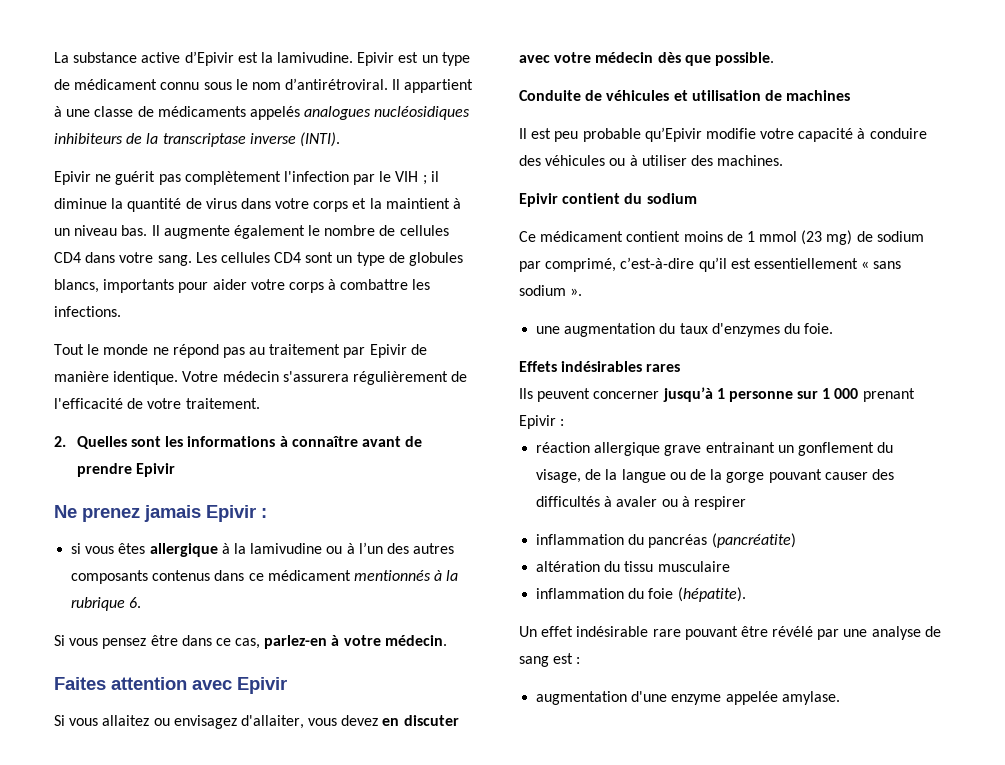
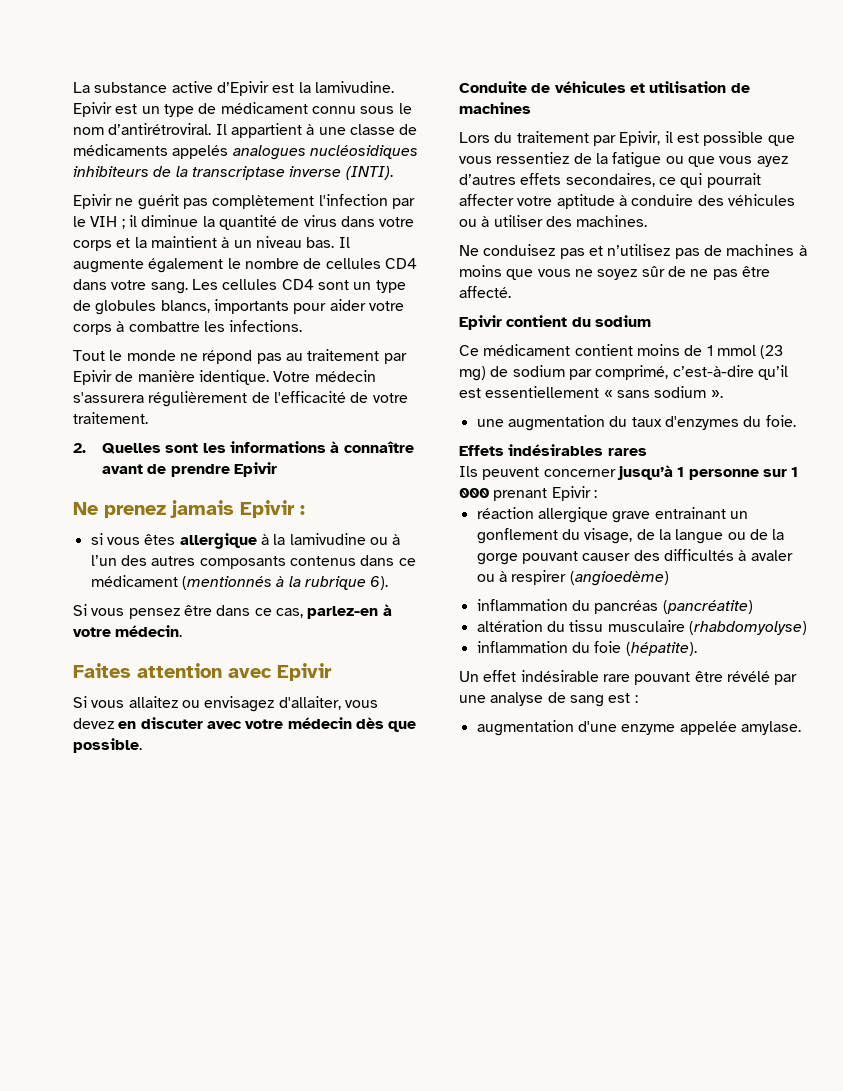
[353,570,431,581] mentionnés -> [181,576,272,590] (mentionnés
[129,597,142,608] 6. -> [370,576,389,590] 6).
[519,127,854,142] Il est peu probable qu’Epivir modifie votre capacité -> [459,131,795,146] [459,152,788,168] [459,173,761,188] [459,194,615,209] Lors du traitement par Epivir, il est possible que vous ressentiez de la fatigue ou que vous ayez d’autres effets secondaires, ce qui pourrait affecter votre aptitude
(784, 160) none -> [459,244,807,259] [459,265,770,280] [459,286,511,298] // Ne conduisez pas et n’utilisez pas de machines à moins que vous ne soyez sûr de ne pas être affecté.
(746, 503) none -> [569,571,669,586] (angioedème)
(730, 566) none -> [688,621,807,635] (rhabdomyolyse)

